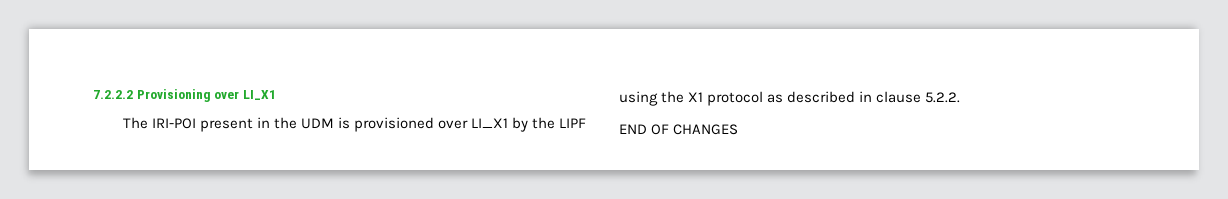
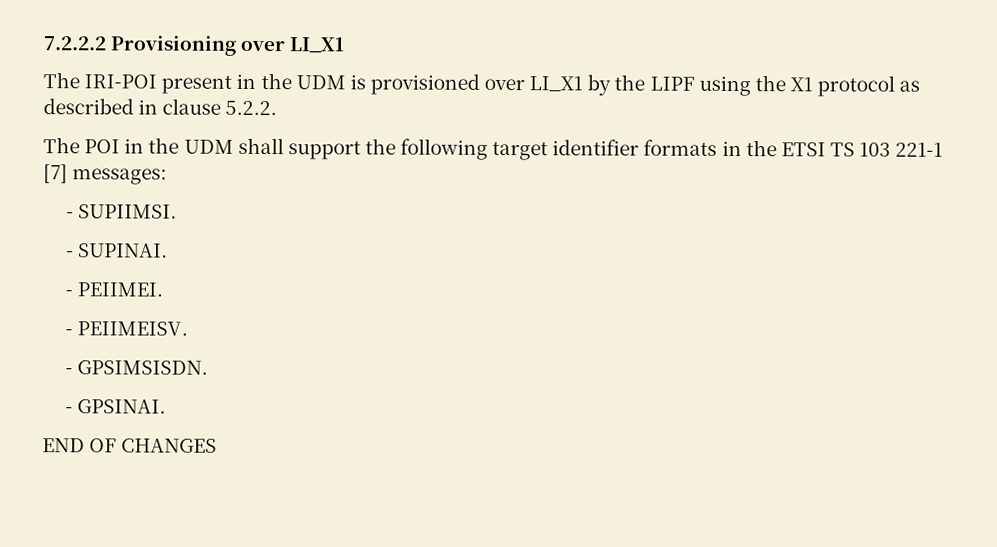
(961, 97) none -> [43,137,944,161] [43,164,168,185] [65,204,177,219] [65,243,168,258] [64,282,163,297] [64,321,188,336] [64,360,208,375] [64,399,166,414] // The POI in the UDM shall support the following target identifier formats in the ETSI TS 103 221-1 [7] messages: // - SUPIIMSI. // - SUPINAI. // - PEIIMEI. // - PEIIMEISV. // - GPSIMSISDN. // - GPSINAI.

